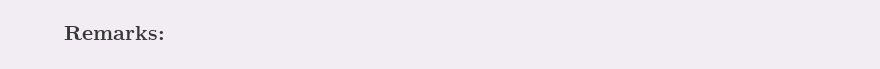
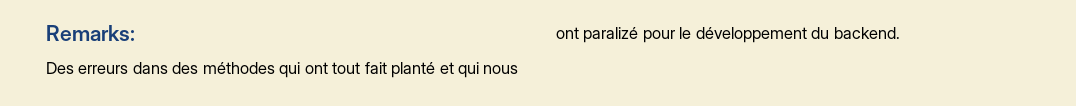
(165, 33) none -> [46,62,519,78] [556,27,900,43] // Des erreurs dans des méthodes qui ont tout fait planté et qui nous ont paralizé pour le développement du backend.

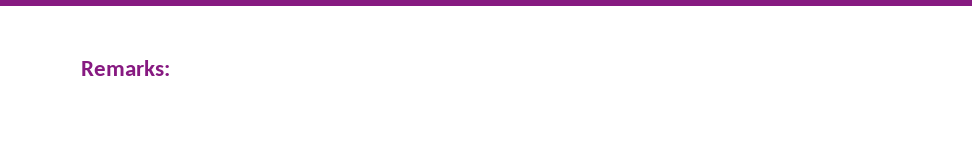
[46,62,519,78] [556,27,900,43] // Des erreurs dans des méthodes qui ont tout fait planté et qui nous ont paralizé pour le développement du backend. -> (170, 68) none

